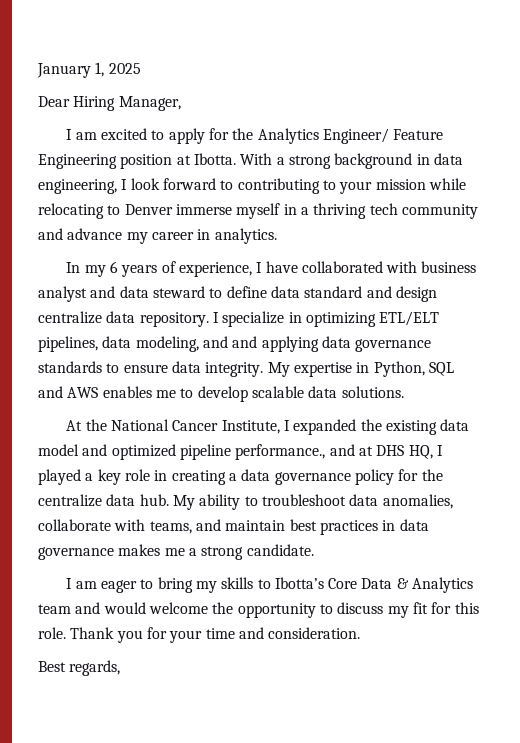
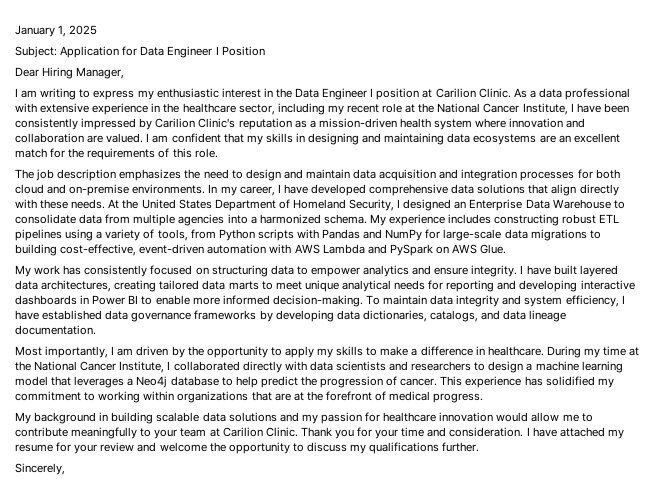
(141, 68) none -> [15,46,265,58] // Subject: Application for Data Engineer I Position
[100,128,444,144] [38,153,463,169] [38,178,466,194] [38,203,478,219] [38,228,277,244] [66,261,477,277] [38,286,437,302] [38,311,440,327] [38,336,432,352] [38,361,454,377] [38,386,404,402] [66,419,470,435] [38,444,443,460] [38,469,443,485] [38,494,453,510] [38,519,429,535] [38,544,314,560] [66,577,474,593] [38,602,479,618] [38,627,66,639] excited to apply for the Analytics Engineer/ Feature Engineering position at Ibotta. With a strong background in data engineering, I look forward to contributing to your mission while relocating to Denver immerse myself in a thriving tech community and advance my career in analytics. // In my 6 years of experience, I have collaborated with business analyst and data steward to define data standard and design centralize data repository. I specialize in optimizing ETL/ELT pipelines, data modeling, and and applying data governance standards to ensure data integrity. My expertise in Python, SQL and AWS enables me to develop scalable data solutions. // At the National Cancer Institute, I expanded the existing data model and optimized pipeline performance., and at DHS HQ, I played a key role in creating a data governance policy for the centralize data hub. My ability to troubleshoot data anomalies, collaborate with teams, and maintain best practices in data governance makes me a strong candidate. // I am eager to bring my skills to Ibotta’s Core Data & Analytics team and would welcome the opportunity to discuss my fit for this role. -> [40,88,631,100] [15,103,629,115] [15,118,586,130] [15,133,620,145] [15,148,218,160] [15,169,620,181] [15,184,619,196] [15,199,625,211] [15,214,620,226] [15,229,601,241] [15,244,507,256] [15,265,618,277] [15,280,635,292] [15,295,625,307] [15,310,567,322] [15,325,96,335] [15,346,640,358] [15,361,623,373] [15,376,614,388] [15,391,484,403] [15,412,593,424] [15,427,298,439] writing to express my enthusiastic interest in the Data Engineer I position at Carilion Clinic. As a data professional with extensive experience in the healthcare sector, including my recent role at the National Cancer Institute, I have been consistently impressed by Carilion Clinic's reputation as a mission-driven health system where innovation and collaboration are valued. I am confident that my skills in designing and maintaining data ecosystems are an excellent match for the requirements of this role. // The job description emphasizes the need to design and maintain data acquisition and integration processes for both cloud and on-premise environments. In my career, I have developed comprehensive data solutions that align directly with these needs. At the United States Department of Homeland Security, I designed an Enterprise Data Warehouse to consolidate data from multiple agencies into a harmonized schema. My experience includes constructing robust ETL pipelines using a variety of tools, from Python scripts with Pandas and NumPy for large-scale data migrations to building cost-effective, event-driven automation with AWS Lambda and PySpark on AWS Glue. // My work has consistently focused on structuring data to empower analytics and ensure integrity. I have built layered data architectures, creating tailored data marts to meet unique analytical needs for reporting and developing interactive dashboards in Power BI to enable more informed decision-making. To maintain data integrity and system efficiency, I have established data governance frameworks by developing data dictionaries, catalogs, and data lineage documentation. // Most importantly, I am driven by the opportunity to apply my skills to make a difference in healthcare. During my time at the National Cancer Institute, I collaborated directly with data scientists and researchers to design a machine learning model that leverages a Neo4j database to help predict the progression of cancer. This experience has solidified my commitment to working within organizations that are at the forefront of medical progress. // My background in building scalable data solutions and my passion for healthcare innovation would allow me to contribute meaningfully to your team at Carilion Clinic.
[38,660,121,676] // Best regards, -> [526,427,624,439] [15,442,480,454] [15,463,65,475] I have attached my resume for your review and welcome the opportunity to discuss my qualifications further. // Sincerely,

